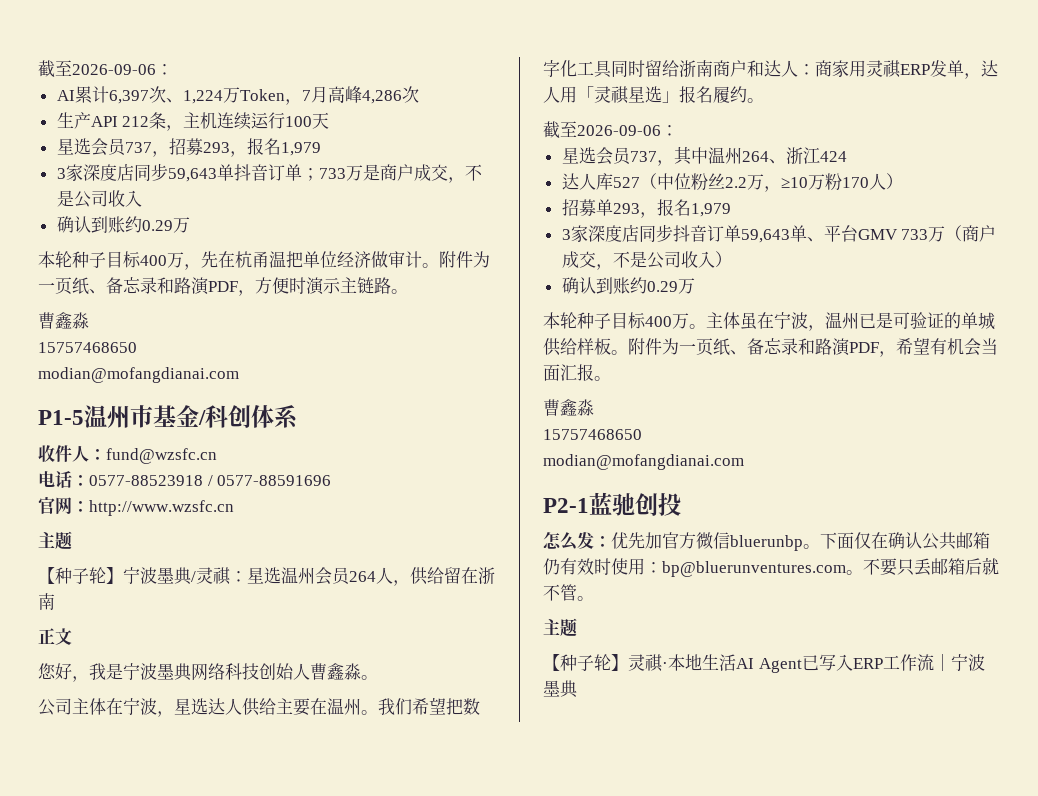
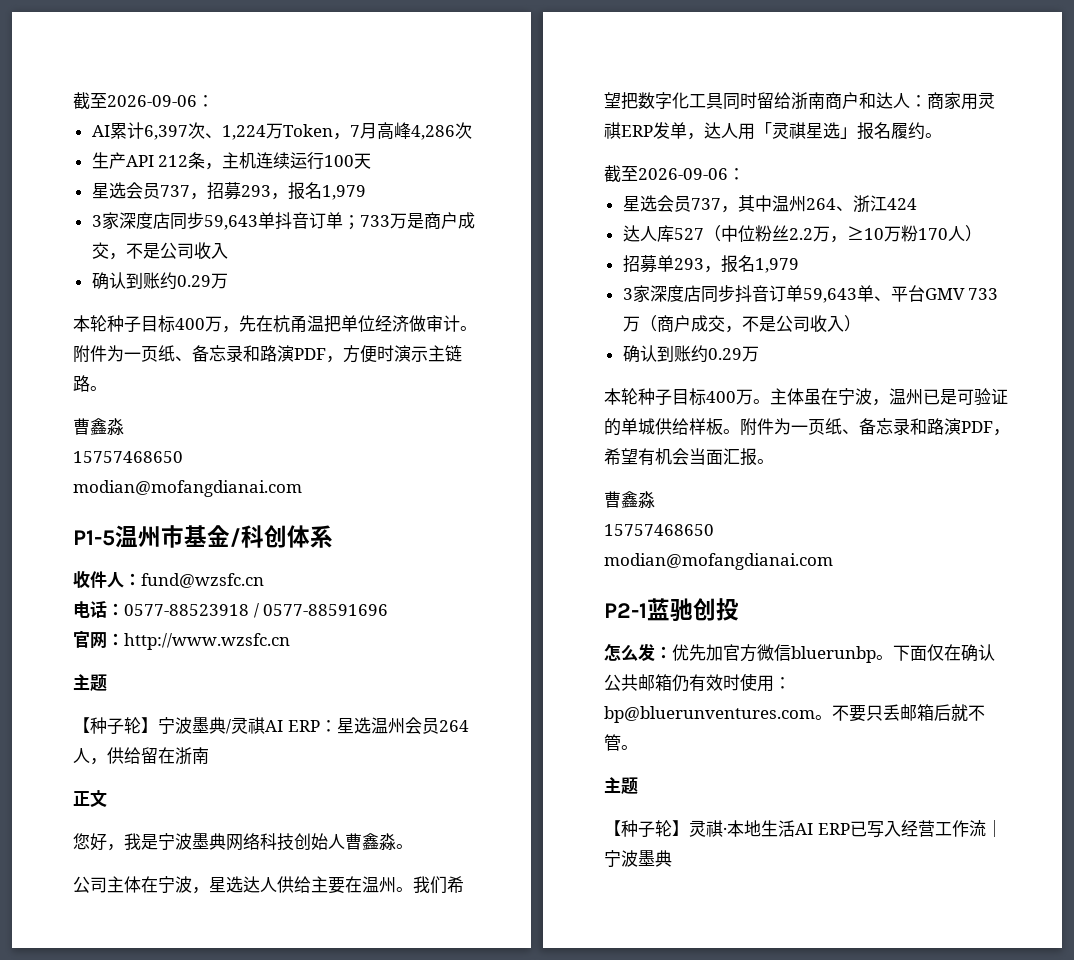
(231, 576) none -> [265,720,320,732] AI ERP
[758,654,883,673] Agent已写入ERP -> [817,820,935,838] ERP已写入经营

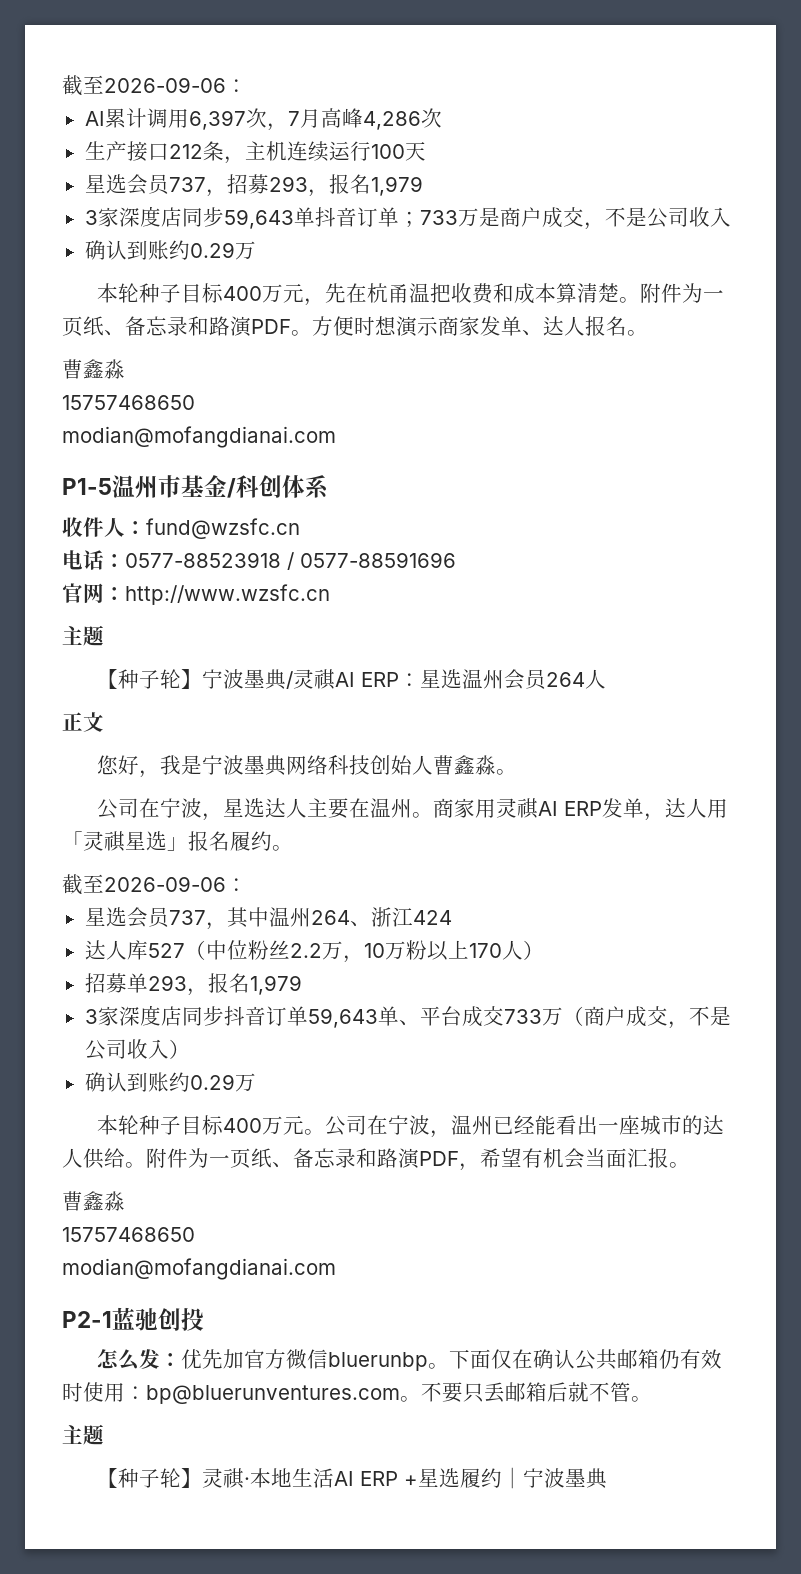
[143,122,333,140] 6,397次、1,224万Token -> [146,108,267,130] 调用6,397次
[125,155,154,167] API -> [126,141,169,162] 接口
(222, 324) none -> [282,284,304,303] 元
[341,315,477,332] [73,345,462,363] [73,375,90,392] 单位经济做审计。附件为一页纸、备忘录和路演PDF，方便时演示主链路 -> [450,283,724,304] [62,316,627,337] 收费和成本算清楚。附件为一页纸、备忘录和路演PDF。方便时想演示商家发单、达人报名
[90,747,209,765] ，供给留在浙南 -> (606, 679) none
[107,876,141,893] 主体 -> (139, 808) none
[277,876,311,893] 供给 -> (307, 808) none
[413,876,464,894] [604,92,927,110] 我们希望把数字化工具同时留给浙南商户和达人： -> (433, 815) none
(621, 130) none -> [537,801,558,816] AI
[846,225,918,242] ≥10万粉 -> [363,940,469,961] 10万粉以上
[924,288,965,300] GMV -> [461,1006,504,1027] 成交
[753,388,821,405] 。主体虽 -> [282,1115,367,1136] 元。公司
[940,388,1008,406] [604,418,723,436] 是可验证的单城供给样板 -> [513,1115,724,1135] [62,1148,125,1169] 经能看出一座城市的达人供给
[849,820,986,838] 已写入经营工作流 -> [403,1468,502,1488] +星选履约

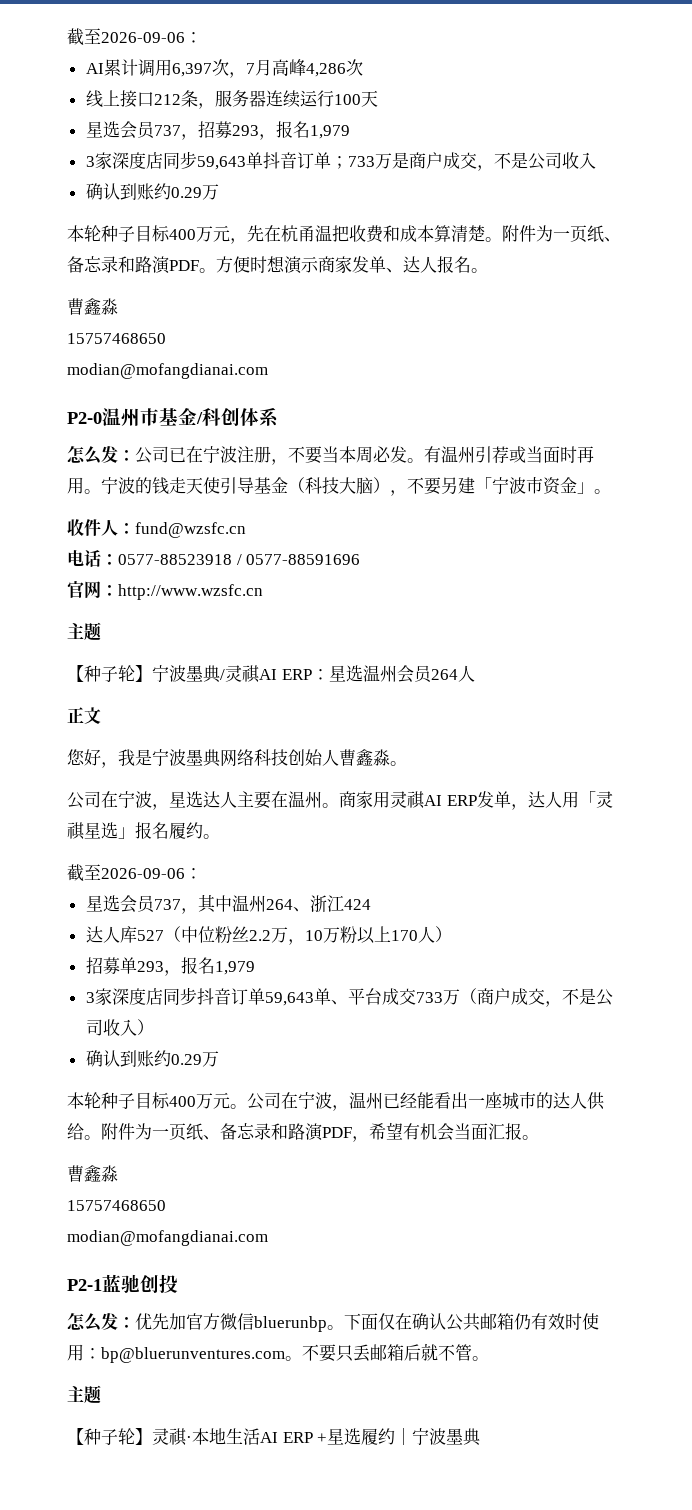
[84,141,127,161] 生产 -> [85,90,120,108] 线上
[244,141,287,161] 主机 -> [214,90,266,107] 服务器
[62,478,112,495] P1-5 -> [67,412,102,424] P2-0
(328, 487) none -> [67,446,594,465] [67,477,611,496] // 怎么发：公司已在宁波注册，不要当本周必发。有温州引荐或当面时再用。宁波的钱走天使引导基金（科技大脑），不要另建「宁波市资金」。

